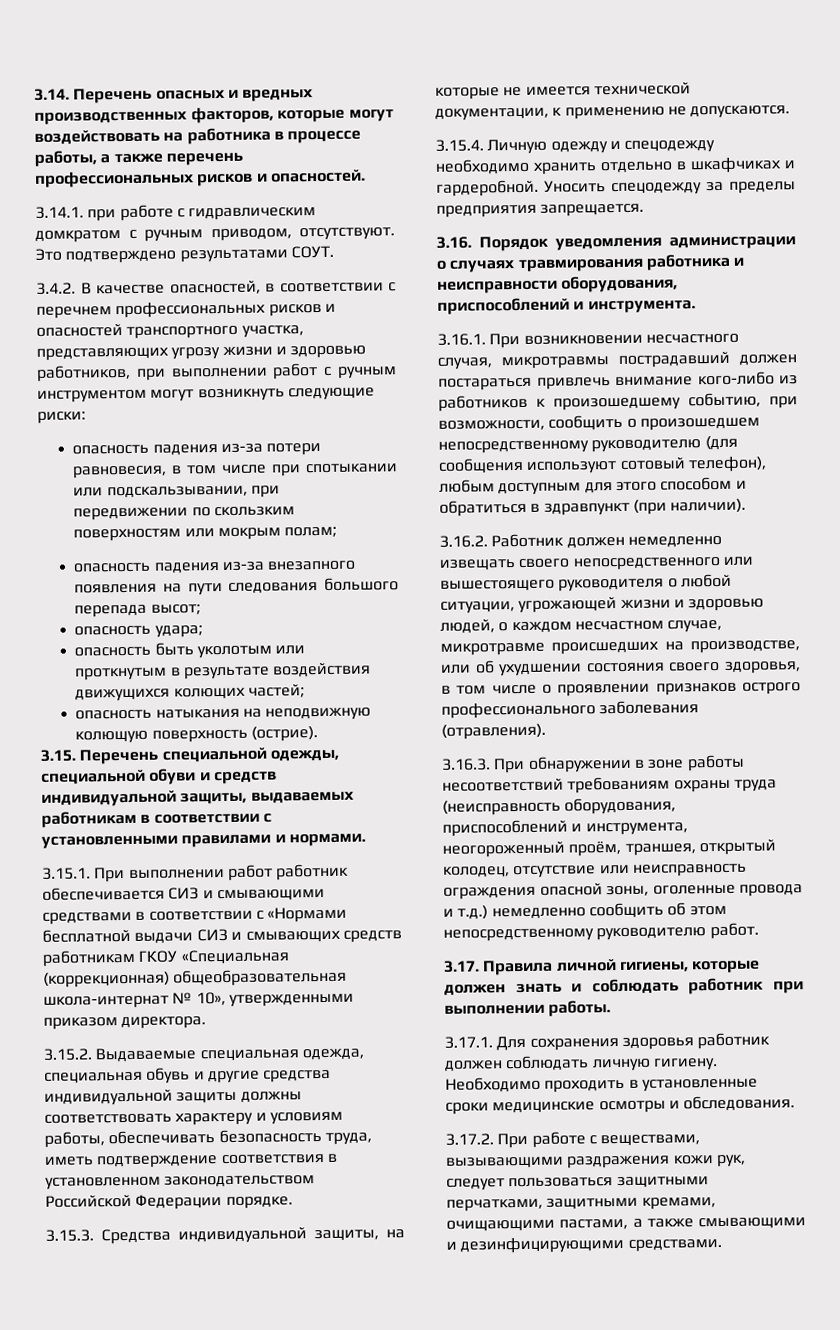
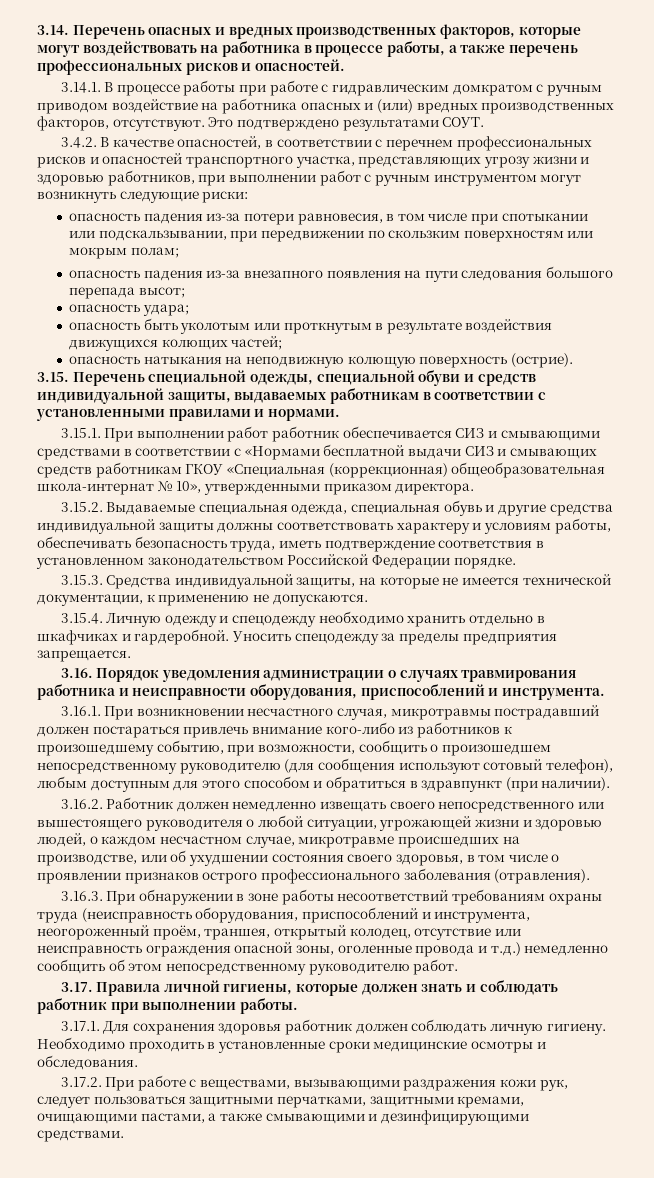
(84, 212) none -> [104,80,236,96] В процессе работы
[210,228,292,242] приводом, -> [37,98,615,114] [37,116,109,131] приводом воздействие на работника опасных и (или) вредных производственных факторов,

